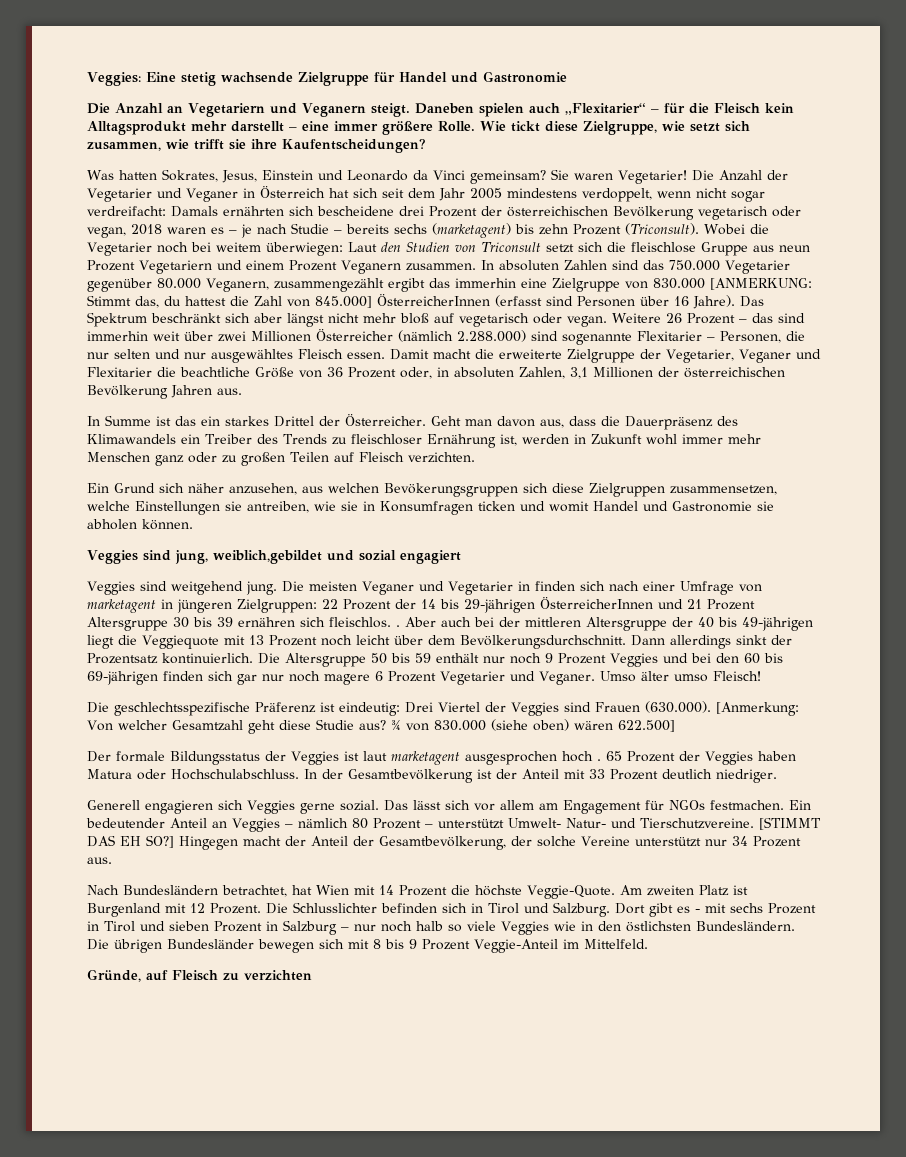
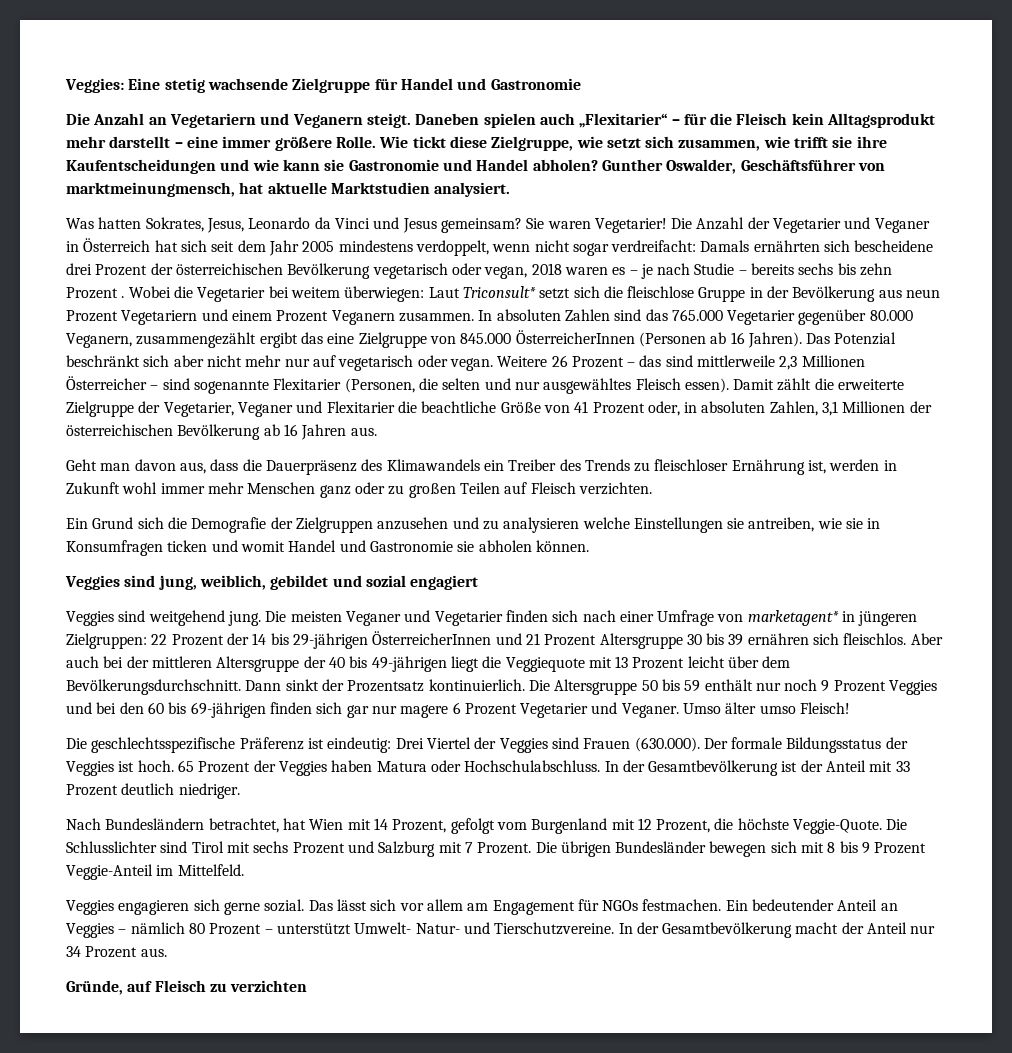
[282,139,426,153] Kaufentscheidungen? -> [66,159,885,174] [66,182,511,197] Kaufentscheidungen und wie kann sie Gastronomie und Handel abholen? Gunther Oswalder, Geschäftsführer von marktmeinungmensch, hat aktuelle Marktstudien analysiert.
[261,170,343,180] Einstein und -> (244, 225) none
(465, 175) none -> [373,217,437,233] und Jesus
[432,223,511,238] (marketagent) -> (834, 269) none
[625,223,699,235] (Triconsult). -> [121,296,125,298] .
[156,242,188,253] noch -> (266, 294) none
[380,242,541,252] den Studien von Triconsult -> [462,286,536,298] Triconsult*
(748, 249) none -> [749,286,876,302] in der Bevölkerung
[668,260,720,271] 750.000 -> [671,309,723,321] 765.000
[454,278,516,288] immerhin -> (323, 338) none
[652,278,812,290] [87,294,764,309] [87,312,147,327] 830.000 [ANMERKUNG: Stimmt das, du hattest die Zahl von 845.000] ÖsterreicherInnen (erfasst sind Personen über 16 Jahre). Das Spektrum -> [460,330,897,348] 845.000 ÖsterreicherInnen (Personen ab 16 Jahren). Das Potenzial
[287,313,324,327] längst -> (204, 361) none
[400,313,429,324] bloß -> [284,358,310,367] nur
[87,329,805,345] [87,352,109,359] immerhin weit über zwei Millionen Österreicher (nämlich 2.288.000) sind sogenannte Flexitarier – Personen, die nur -> [697,355,865,370] [66,376,438,394] mittlerweile 2,3 Millionen Österreicher – sind sogenannte Flexitarier (Personen, die
[347,349,471,360] essen. Damit macht -> [684,378,812,393] essen). Damit zählt
[327,367,343,377] 36 -> [574,401,589,413] 41
(168, 392) none -> [263,424,298,436] ab 16
[87,414,426,427] In Summe ist das ein starkes Drittel der Österreicher. -> (377, 431) none
[188,483,777,497] näher anzusehen, aus welchen Bevökerungsgruppen sich diese Zielgruppen zusammensetzen, -> [167,517,580,533] die Demografie der Zielgruppen anzusehen und zu analysieren
[212,550,322,564] weiblich,gebildet -> [199,575,329,590] weiblich, gebildet
[517,581,530,591] in -> (503, 618) none
[87,599,156,613] marketagent -> [747,610,839,626] marketagent*
[396,625,400,627] . -> (907, 639) none
[320,635,352,646] noch -> (685, 663) none
[669,635,731,649] allerdings -> (282, 685) none
[289,671,320,682] noch -> (397, 709) none
[715,702,799,716] [87,719,675,734] [Anmerkung: Von welcher Gesamtzahl geht diese Studie aus? ¾ von 830.000 (siehe oben) wären 622.500] // -> (700, 744) none
[362,751,601,765] laut marketagent ausgesprochen hoch . -> [137,760,174,772] hoch.
[87,800,140,810] Generell -> [66,818,908,834] [66,841,927,857] [66,864,244,880] [66,900,114,915] Nach Bundesländern betrachtet, hat Wien mit 14 Prozent, gefolgt vom Burgenland mit 12 Prozent, die höchste Veggie-Quote. Die Schlusslichter sind Tirol mit sechs Prozent und Salzburg mit 7 Prozent. Die übrigen Bundesländer bewegen sich mit 8 bis 9 Prozent Veggie-Anteil im Mittelfeld. // Veggies
[247,800,295,814] Veggies -> (220, 905) none
[758,817,821,830] [87,835,801,850] [87,857,112,864] [87,885,748,899] [87,902,816,917] [87,920,795,935] [87,939,648,953] [STIMMT DAS EH SO?] Hingegen macht der Anteil der Gesamtbevölkerung, der solche Vereine unterstützt nur 34 Prozent aus. // Nach Bundesländern betrachtet, hat Wien mit 14 Prozent die höchste Veggie-Quote. Am zweiten Platz ist Burgenland mit 12 Prozent. Die Schlusslichter befinden sich in Tirol und Salzburg. Dort gibt es - mit sechs Prozent in Tirol und sieben Prozent in Salzburg – nur noch halb so viele Veggies wie in den östlichsten Bundesländern. Die übrigen Bundesländer bewegen sich mit 8 bis 9 Prozent Veggie-Anteil im Mittelfeld. -> [618,922,936,938] [66,946,167,958] In der Gesamtbevölkerung macht der Anteil nur 34 Prozent aus.

